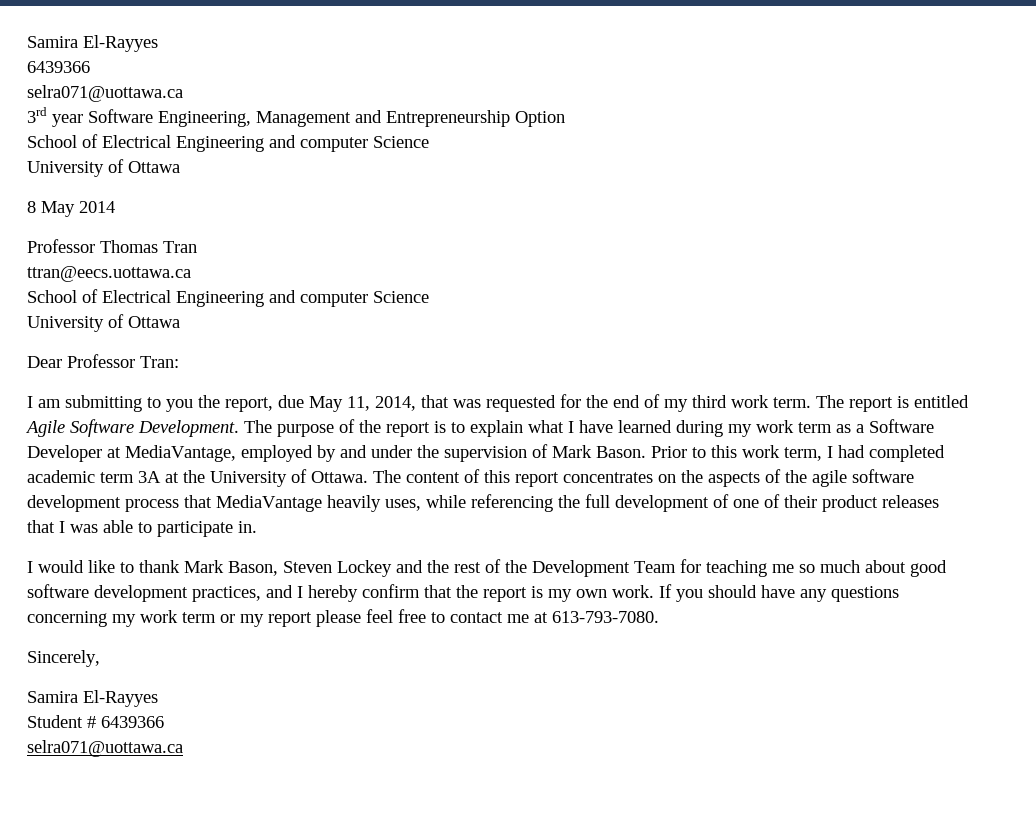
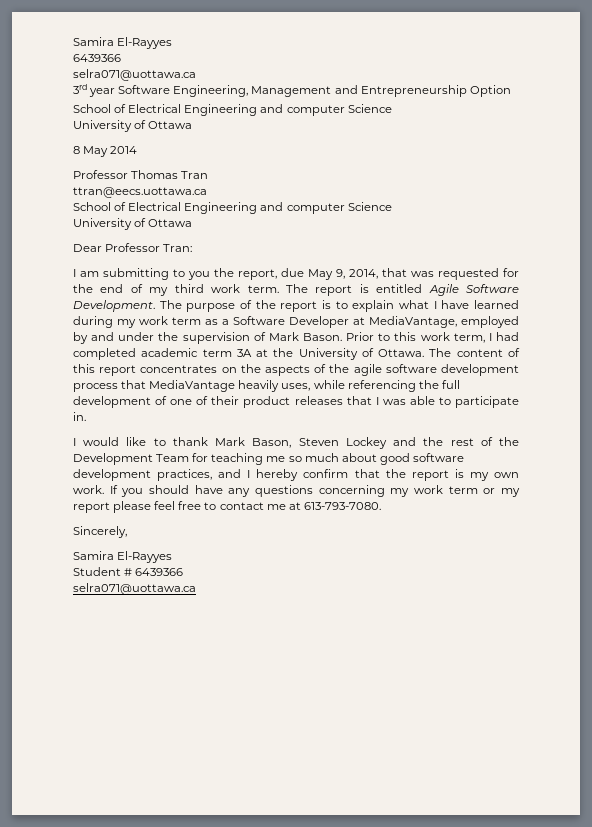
[347,396,370,411] 11, -> [336,269,345,279] 9,

